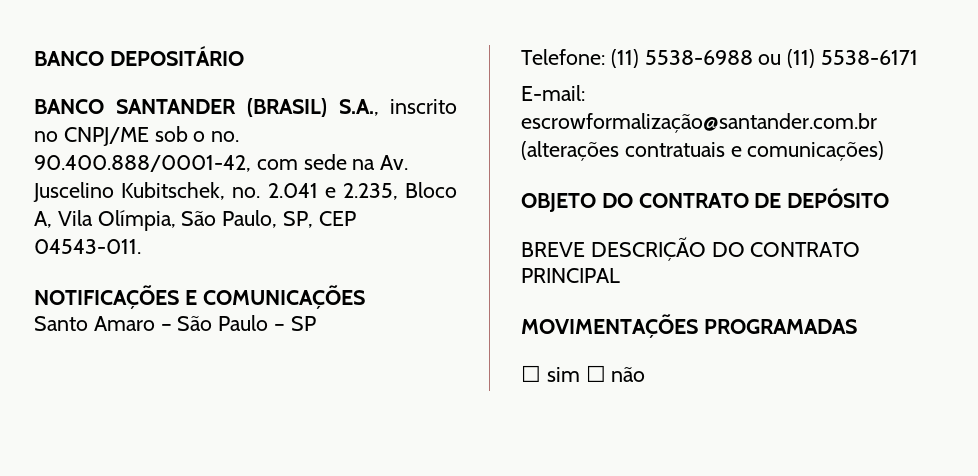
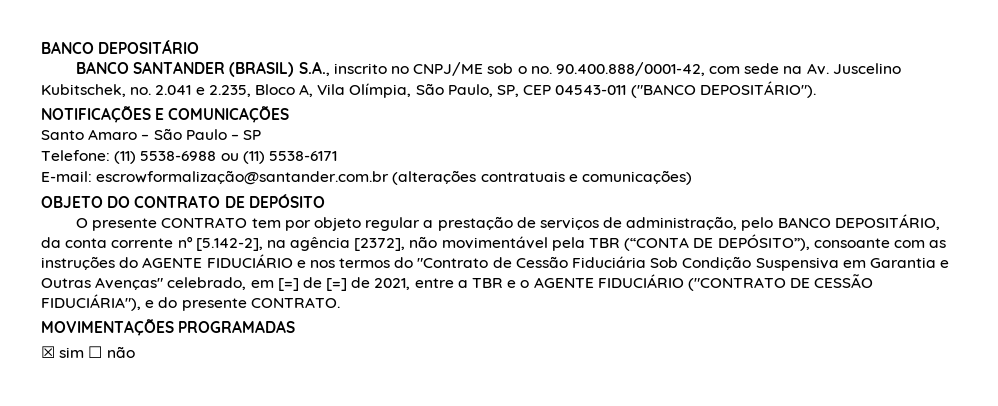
[34,239,141,254] 04543-011. -> [555,81,816,98] 04543-011 ("BANCO DEPOSITÁRIO").
[521,237,861,261] [521,268,620,283] BREVE DESCRIÇÃO DO CONTRATO PRINCIPAL -> [76,214,940,231] [41,234,947,251] [41,254,950,271] [41,274,874,291] [41,294,340,311] O presente CONTRATO tem por objeto regular a prestação de serviços de administração, pelo BANCO DEPOSITÁRIO, da conta corrente nº [5.142-2], na agência [2372], não movimentável pela TBR (“CONTA DE DEPÓSITO”), consoante com as instruções do AGENTE FIDUCIÁRIO e nos termos do "Contrato de Cessão Fiduciária Sob Condição Suspensiva em Garantia e Outras Avenças" celebrado, em [=] de [=] de 2021, entre a TBR e o AGENTE FIDUCIÁRIO ("CONTRATO DE CESSÃO FIDUCIÁRIA"), e do presente CONTRATO.
[521,365,541,382] ☐ -> [41,346,55,358] ☒

